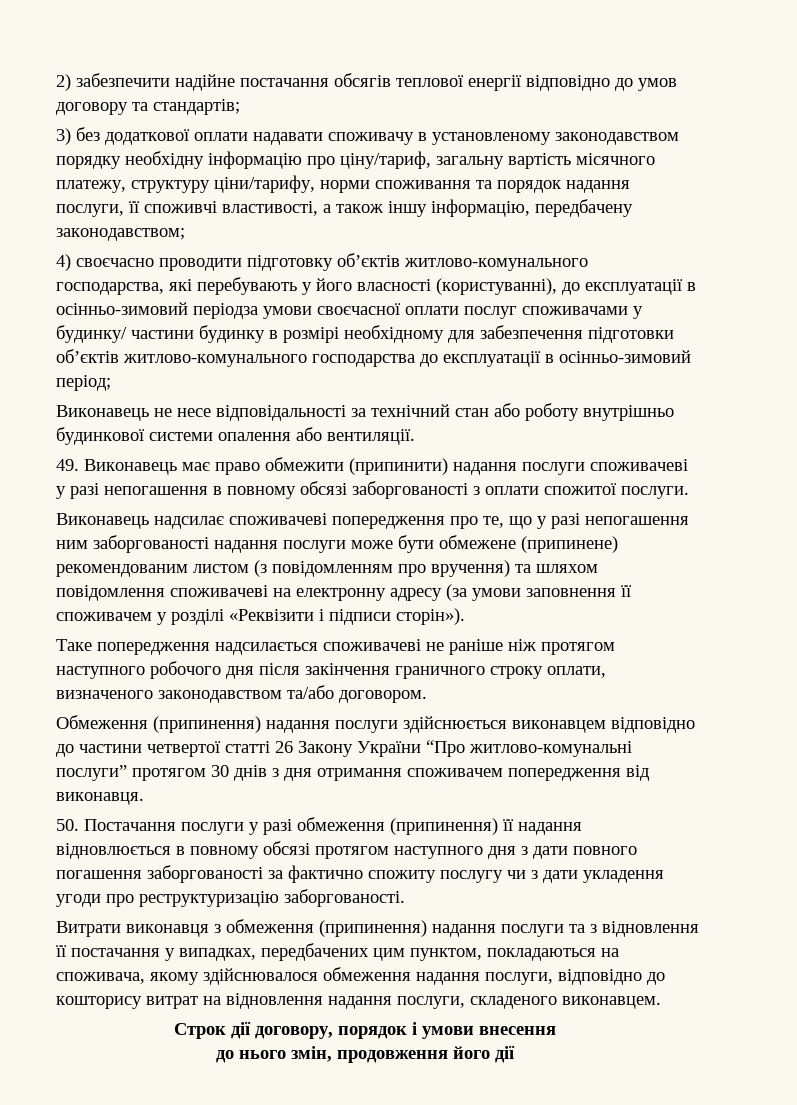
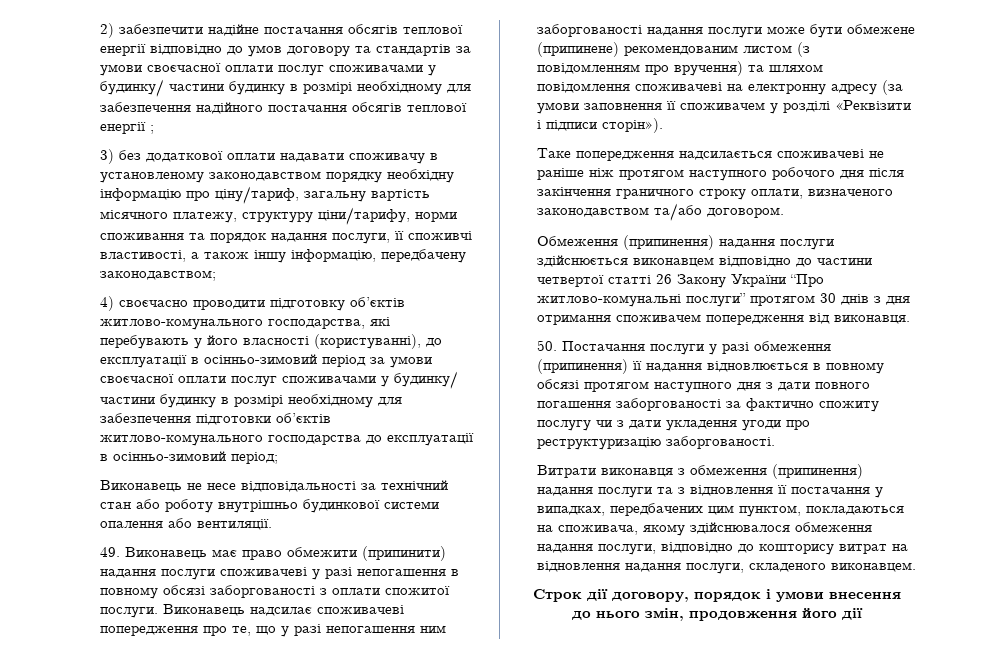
[153,99,241,115] стандартів; -> [376,44,472,56] [100,63,437,76] [100,79,472,97] [100,102,468,114] [100,122,155,134] стандартів за умови своєчасної оплати послуг споживачами у будинку/ частини будинку в розмірі необхідному для забезпечення надійного постачання обсягів теплової енергії ;
[193,303,259,319] періодза -> [322,355,386,367] період за
(690, 492) // -> (159, 612) none

